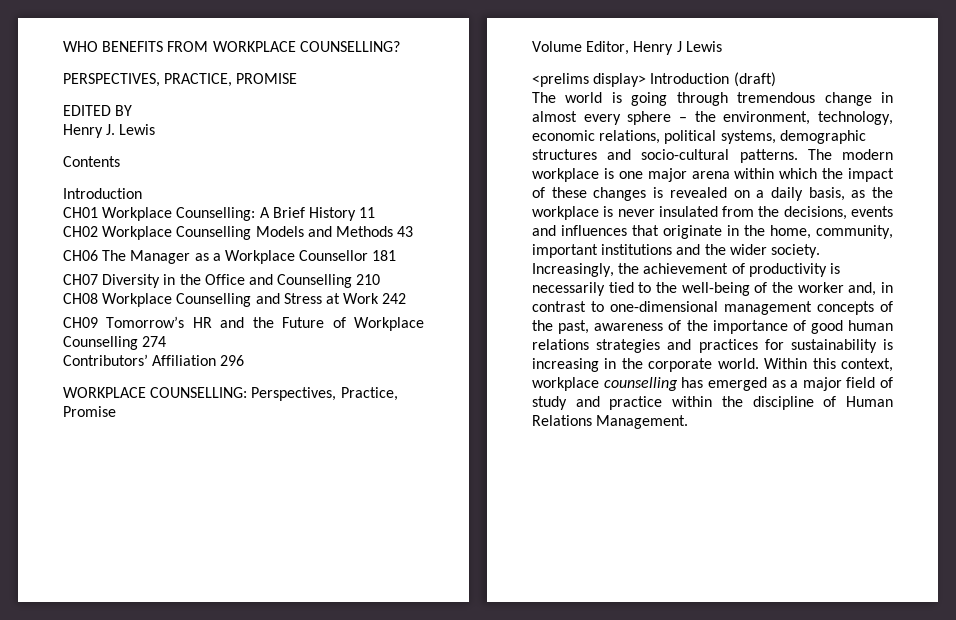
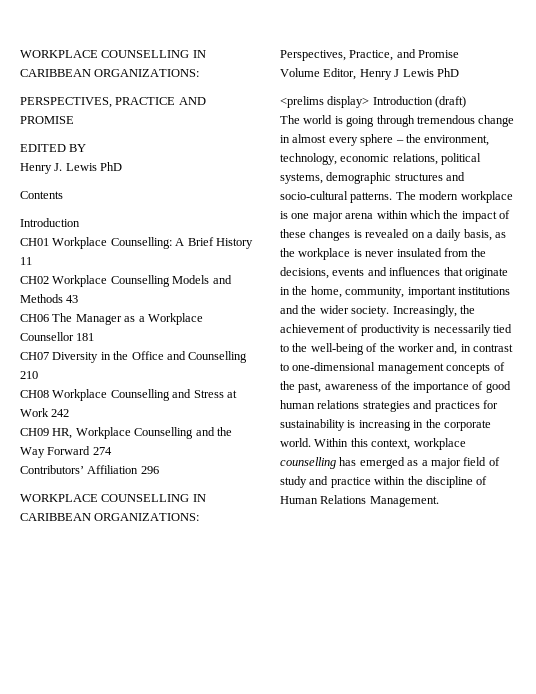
[63,41,400,52] WHO BENEFITS FROM WORKPLACE COUNSELLING? -> [20,50,206,58] [20,69,200,77] WORKPLACE COUNSELLING IN CARIBBEAN ORGANIZATIONS:
[164,73,233,87] PRACTICE, -> [115,97,206,105] PRACTICE AND
(156, 129) none -> [100,162,123,171] PhD
[106,316,424,331] [63,336,138,350] Tomorrow’s HR and the Future of Workplace Counselling -> [52,427,232,439] [20,446,91,458] HR, Workplace Counselling and the Way Forward
[150,387,248,398] COUNSELLING: -> [101,494,206,502] [20,513,200,521] COUNSELLING IN CARIBBEAN ORGANIZATIONS:
(398, 394) none -> [396,49,416,58] and
(722, 46) none -> [436,68,459,77] PhD

